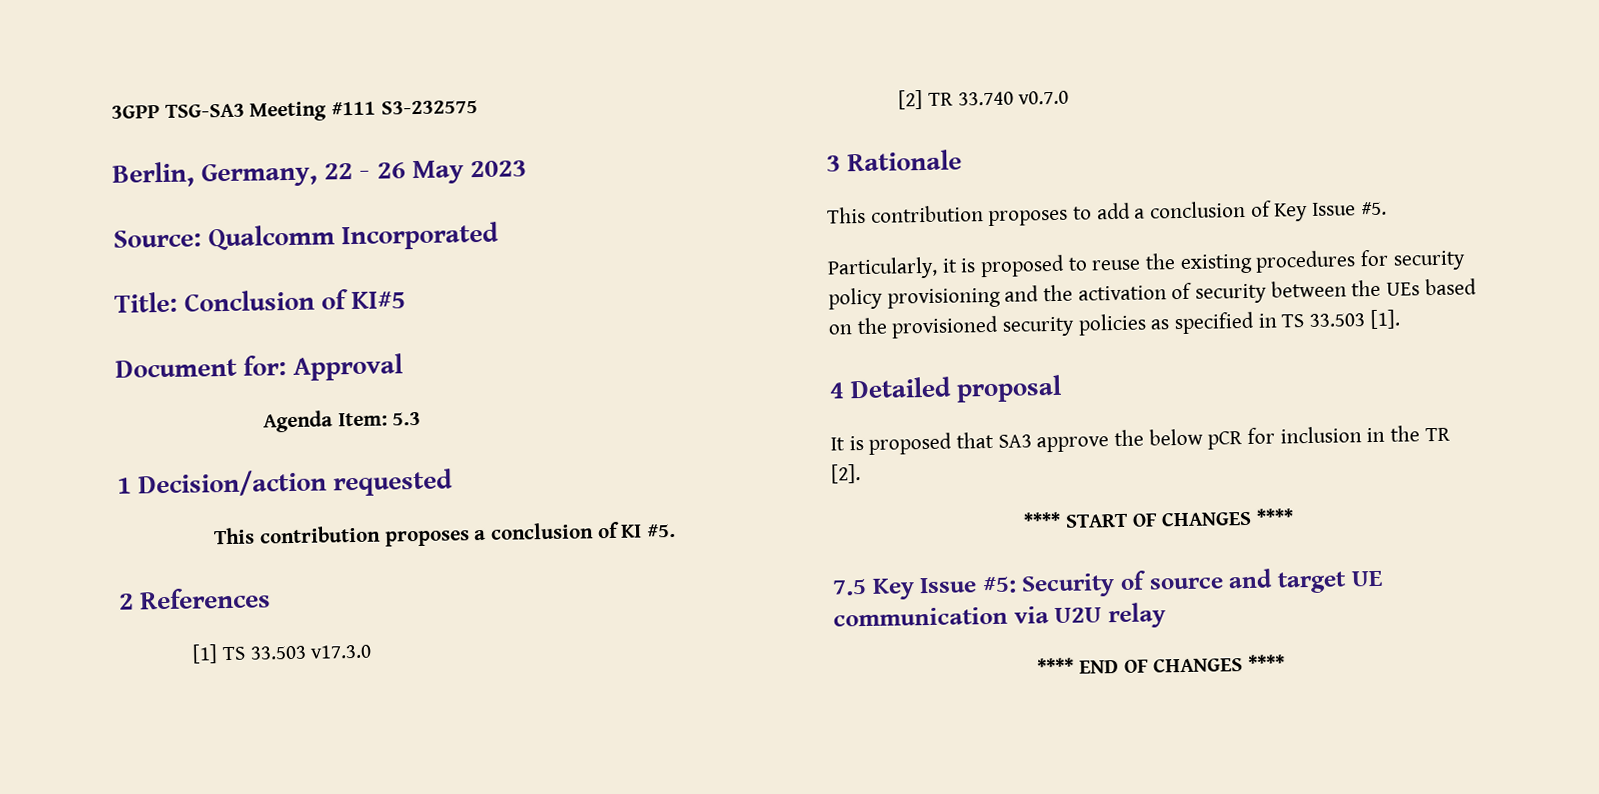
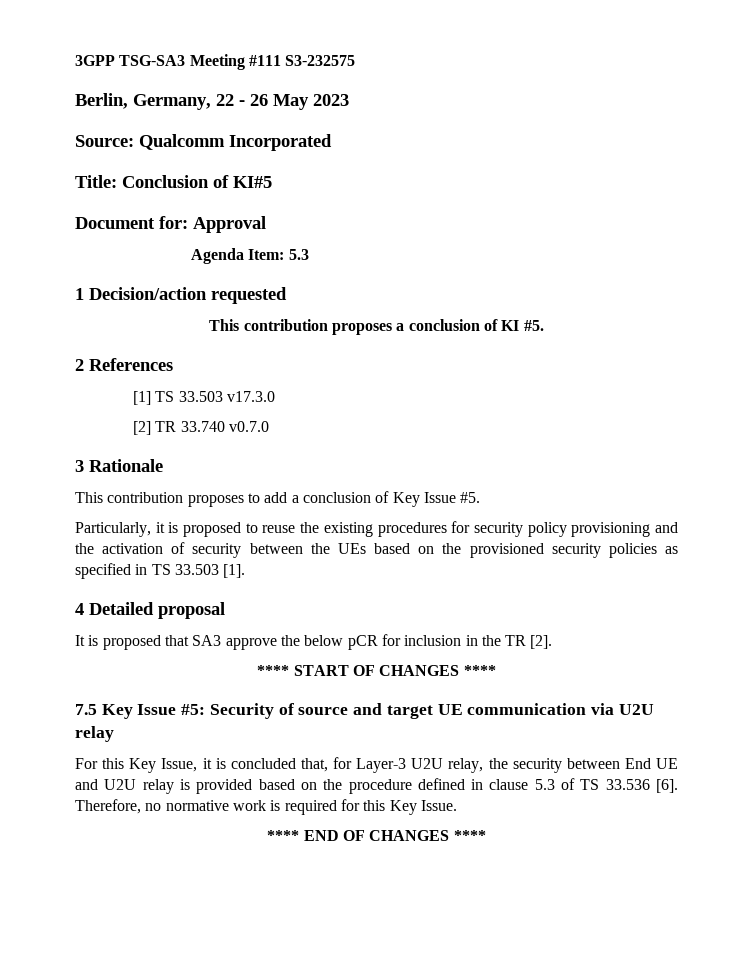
(1166, 615) none -> [75,757,678,773] [75,778,678,794] [75,799,457,815] // For this Key Issue, it is concluded that, for Layer-3 U2U relay, the security between End UE and U2U relay is provided based on the procedure defined in clause 5.3 of TS 33.536 [6]. Therefore, no normative work is required for this Key Issue.

